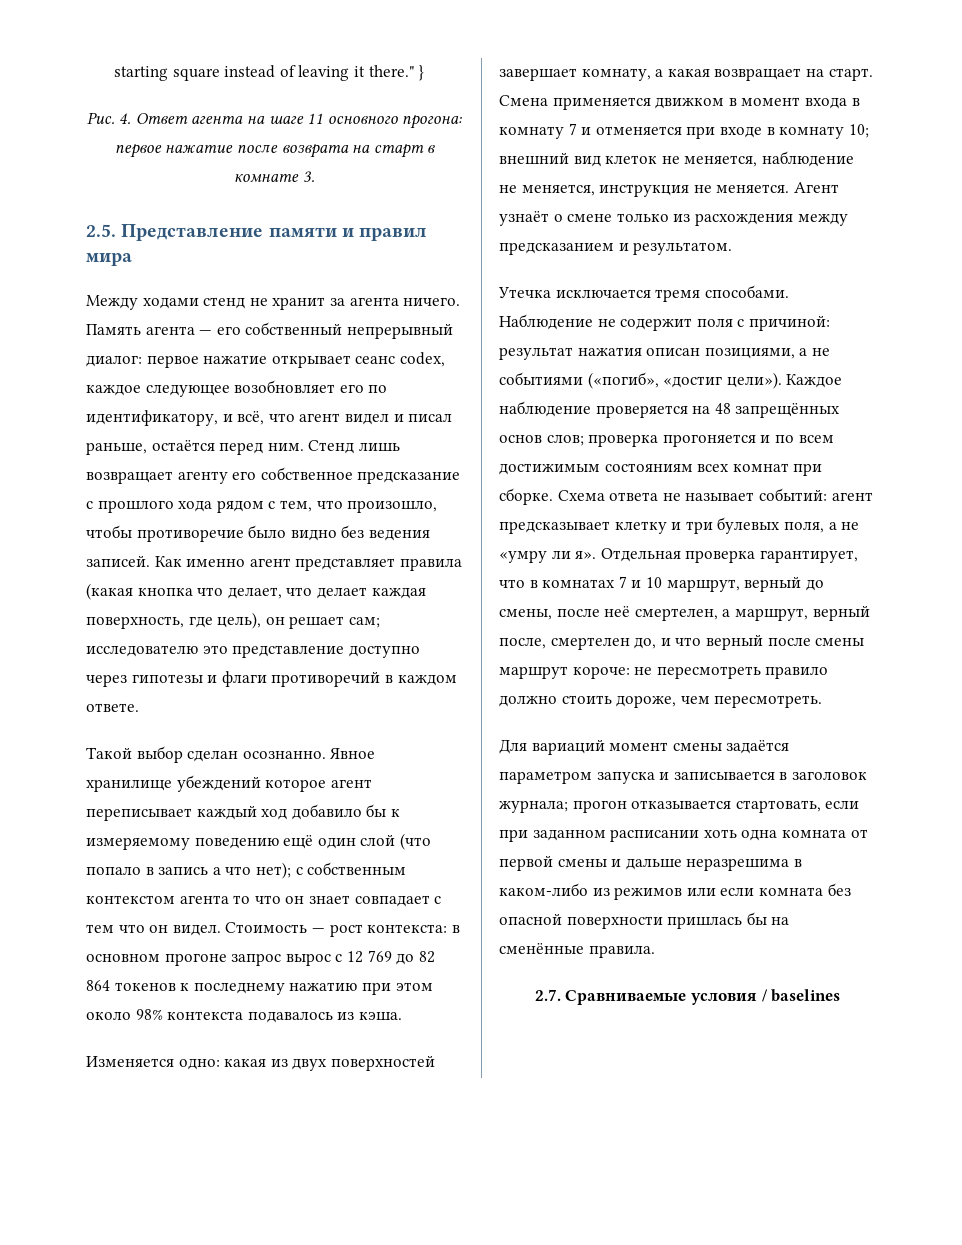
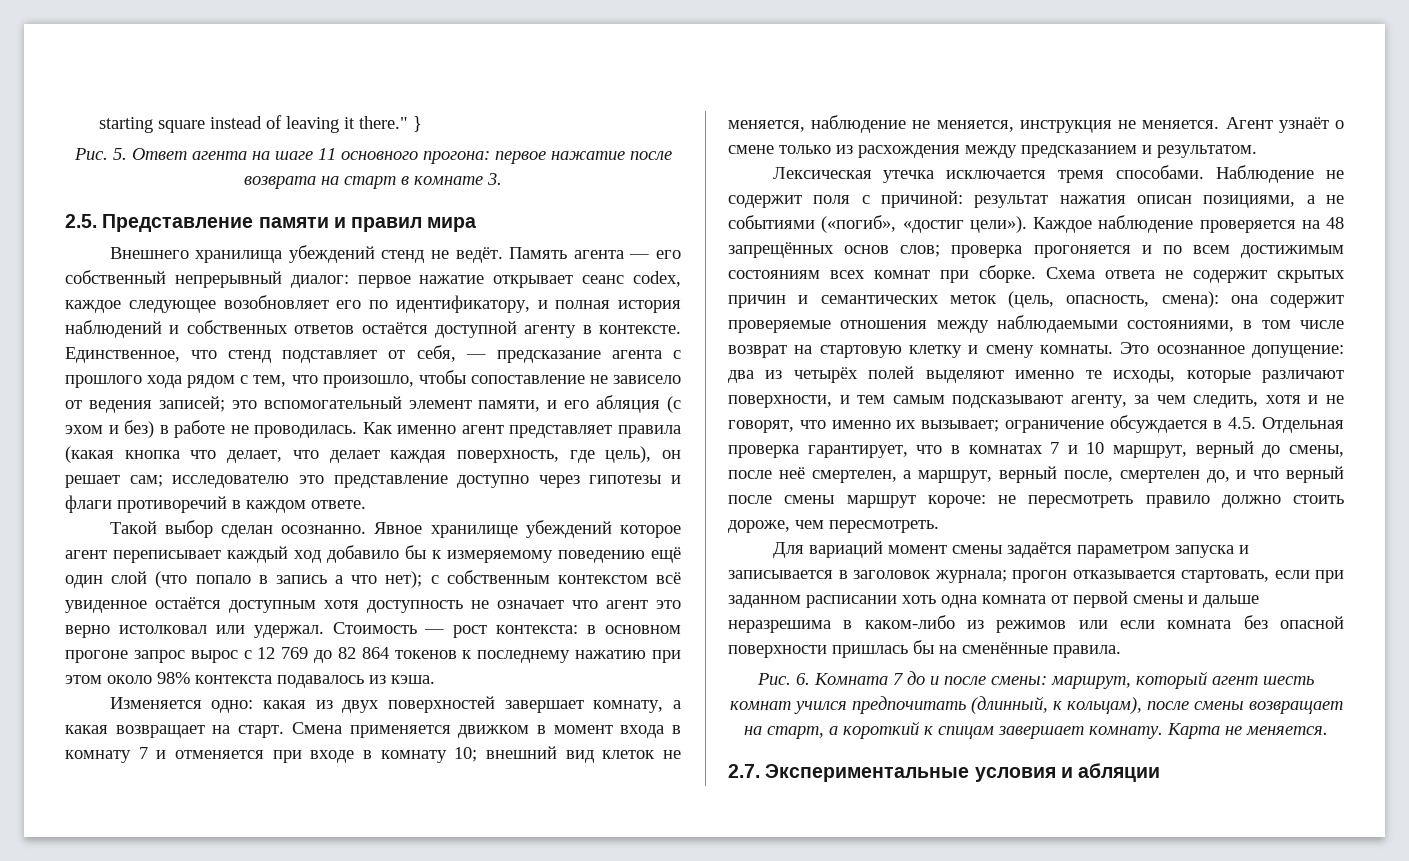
[119,113,132,124] 4. -> [112,148,127,160] 5.
[86,295,461,310] Между ходами стенд не хранит за агента ничего. -> [109,245,503,263] Внешнего хранилища убеждений стенд не ведёт.
[237,411,453,425] [86,440,400,455] [86,467,461,484] всё, что агент видел и писал раньше, остаётся перед ним. Стенд лишь возвращает агенту его собственное предсказание -> [555,300,681,313] [65,320,681,338] [65,345,662,363] полная история наблюдений и собственных ответов остаётся доступной агенту в контексте. Единственное, что стенд подставляет от себя, — предсказание агента
[136,525,430,542] [86,555,150,567] противоречие было видно без ведения записей. -> [470,375,681,384] [65,395,681,413] [65,420,358,438] сопоставление не зависело от ведения записей; это вспомогательный элемент памяти, и его абляция (с эхом и без) в работе не проводилась.
[179,895,442,907] [86,924,221,936] агента то что он знает совпадает с тем что он видел. -> [656,572,682,584] [65,597,681,613] [65,625,324,638] всё увиденное остаётся доступным хотя доступность не означает что агент это верно истолковал или удержал.
[498,287,551,299] Утечка -> [772,167,935,183] Лексическая утечка
[685,488,873,501] [499,517,860,534] [499,550,597,563] называет событий: агент предсказывает клетку и три булевых поля, а не «умру ли я». -> [1193,270,1345,283] [728,291,1344,308] [728,315,1344,333] [728,342,1344,358] [728,366,1344,383] [728,395,1344,408] [728,415,1257,433] содержит скрытых причин и семантических меток (цель, опасность, смена): она содержит проверяемые отношения между наблюдаемыми состояниями, в том числе возврат на стартовую клетку и смену комнаты. Это осознанное допущение: два из четырёх полей выделяют именно те исходы, которые различают поверхности, и тем самым подсказывают агенту, за чем следить, хотя и не говорят, что именно их вызывает; ограничение обсуждается в 4.5.
[534,989,841,1005] 2.7. Сравниваемые условия / baselines -> [757,671,1314,689] [729,696,1343,714] [744,721,1328,739] [728,763,1161,782] Рис. 6. Комната 7 до и после смены: маршрут, который агент шесть комнат учился предпочитать (длинный, к кольцам), после смены возвращает на старт, а короткий к спицам завершает комнату. Карта не меняется. // 2.7. Экспериментальные условия и абляции

